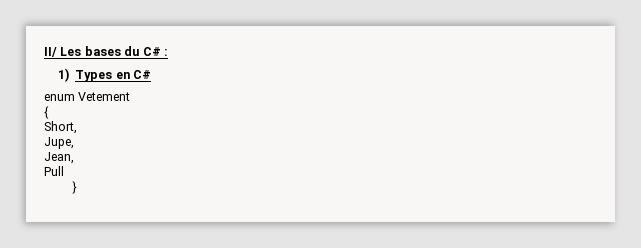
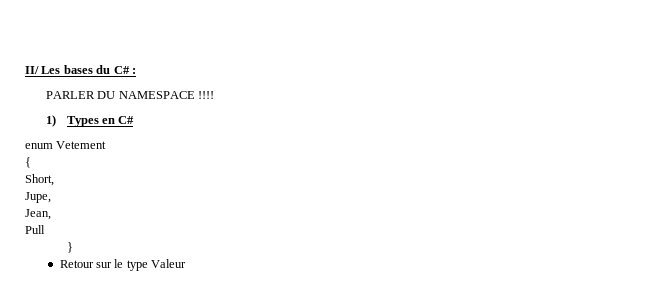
(168, 52) none -> [45,91,214,99] // PARLER DU NAMESPACE !!!!
(77, 187) none -> [59,259,187,271] // Retour sur le type Valeur

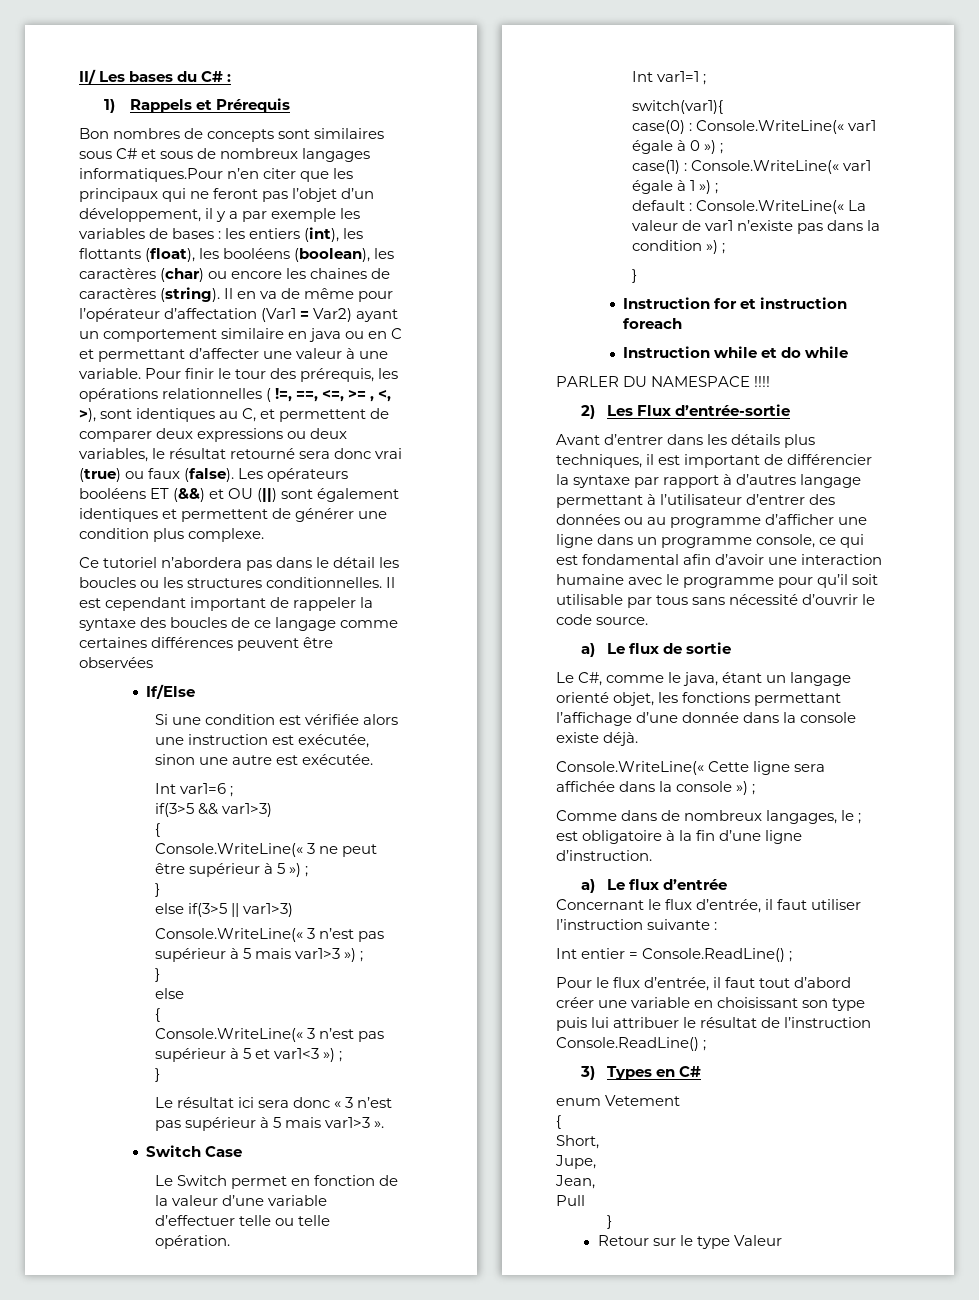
[45,91,214,99] [45,115,56,127] PARLER DU NAMESPACE !!!! // 1) -> [104,98,290,113] [79,128,385,142] [79,148,371,162] [79,168,354,182] [79,188,375,202] [79,208,361,222] [79,227,364,242] [79,248,395,262] [79,268,391,282] [79,287,394,302] [79,308,399,322] [79,328,403,342] [79,348,389,362] [79,368,399,382] [79,388,392,402] [79,408,390,422] [79,428,348,442] [79,448,403,462] [79,468,349,482] [79,488,400,502] [79,508,388,522] [79,528,265,542] [79,557,400,571] [79,577,396,588] [79,597,374,611] [79,617,399,631] [79,637,334,651] [79,657,153,668] [146,684,196,699] [154,714,399,725] [154,734,369,748] [154,754,374,765] [154,783,233,797] [154,803,272,817] [154,823,160,837] [154,843,377,857] [154,863,309,877] [154,883,160,897] [154,903,293,917] [154,928,384,942] [154,948,364,962] [154,968,160,982] [154,988,184,999] [154,1008,160,1022] [154,1028,384,1042] [154,1048,343,1062] [154,1068,160,1082] [154,1097,393,1108] [154,1117,385,1131] [146,1145,243,1157] [154,1175,399,1189] [154,1195,327,1206] [154,1215,330,1226] [154,1235,230,1249] [631,71,706,85] [631,100,723,114] [631,120,876,134] [631,140,724,154] [631,160,871,174] [631,180,719,194] [631,200,866,214] [631,220,881,234] [631,240,725,254] [631,269,637,283] [623,297,848,309] [623,318,683,329] [623,346,849,358] [556,376,771,387] [581,404,790,419] [556,434,816,448] [556,454,873,468] [556,474,862,488] [556,494,836,508] [556,514,868,528] [556,534,865,548] [556,554,883,565] [556,574,879,588] [556,594,876,608] [556,614,649,625] [581,642,731,657] [556,672,852,686] [556,692,842,706] [556,712,857,726] [556,732,639,746] [556,761,826,775] [556,781,756,795] [556,810,862,824] [556,830,803,844] [556,850,652,861] [581,879,727,893] [556,899,862,913] [556,919,718,930] [556,948,793,962] [556,977,852,991] [556,997,866,1011] [556,1017,872,1031] [556,1037,707,1051] [580,1066,596,1080] 1) Rappels et Prérequis // Bon nombres de concepts sont similaires sous C# et sous de nombreux langages informatiques.Pour n’en citer que les principaux qui ne feront pas l’objet d’un développement, il y a par exemple les variables de bases : les entiers (int), les flottants (float), les booléens (boolean), les caractères (char) ou encore les chaines de caractères (string). Il en va de même pour l’opérateur d’affectation (Var1 = Var2) ayant un comportement similaire en java ou en C et permettant d’affecter une valeur à une variable. Pour finir le tour des prérequis, les opérations relationnelles ( !=, ==, <=, >= , <, >), sont identiques au C, et permettent de comparer deux expressions ou deux variables, le résultat retourné sera donc vrai (true) ou faux (false). Les opérateurs booléens ET (&&) et OU (||) sont également identiques et permettent de générer une condition plus complexe. // Ce tutoriel n’abordera pas dans le détail les boucles ou les structures conditionnelles. Il est cependant important de rappeler la syntaxe des boucles de ce langage comme certaines différences peuvent être observées // If/Else // Si une condition est vérifiée alors une instruction est exécutée, sinon une autre est exécutée. // Int var1=6 ; // if(3>5 && var1>3) // { // Console.WriteLine(« 3 ne peut être supérieur à 5 ») ; // } // else if(3>5 || var1>3) // Console.WriteLine(« 3 n’est pas supérieur à 5 mais var1>3 ») ; // } // else // { // Console.WriteLine(« 3 n’est pas supérieur à 5 et var1<3 ») ; // } // Le résultat ici sera donc « 3 n’est pas supérieur à 5 mais var1>3 ». // Switch Case // Le Switch permet en fonction de la valeur d’une variable d’effectuer telle ou telle opération. // Int var1=1 ; // switch(var1){ // case(0) : Console.WriteLine(« var1 égale à 0 ») ; // case(1) : Console.WriteLine(« var1 égale à 1 ») ; // default : Console.WriteLine(« La valeur de var1 n’existe pas dans la condition ») ; // } // Instruction for et instruction foreach // Instruction while et do while // PARLER DU NAMESPACE !!!! // 2) Les Flux d’entrée-sortie // Avant d’entrer dans les détails plus techniques, il est important de différencier la syntaxe par rapport à d’autres langage permettant à l’utilisateur d’entrer des données ou au programme d’afficher une ligne dans un programme console, ce qui est fondamental afin d’avoir une interaction humaine avec le programme pour qu’il soit utilisable par tous sans nécessité d’ouvrir le code source. // a) Le flux de sortie // Le C#, comme le java, étant un langage orienté objet, les fonctions permettant l’affichage d’une donnée dans la console existe déjà. // Console.WriteLine(« Cette ligne sera affichée dans la console ») ; // Comme dans de nombreux langages, le ; est obligatoire à la fin d’une ligne d’instruction. // a) Le flux d’entrée // Concernant le flux d’entrée, il faut utiliser l’instruction suivante : // Int entier = Console.ReadLine() ; // Pour le flux d’entrée, il faut tout d’abord créer une variable en choisissant son type puis lui attribuer le résultat de l’instruction Console.ReadLine() ; // 3)

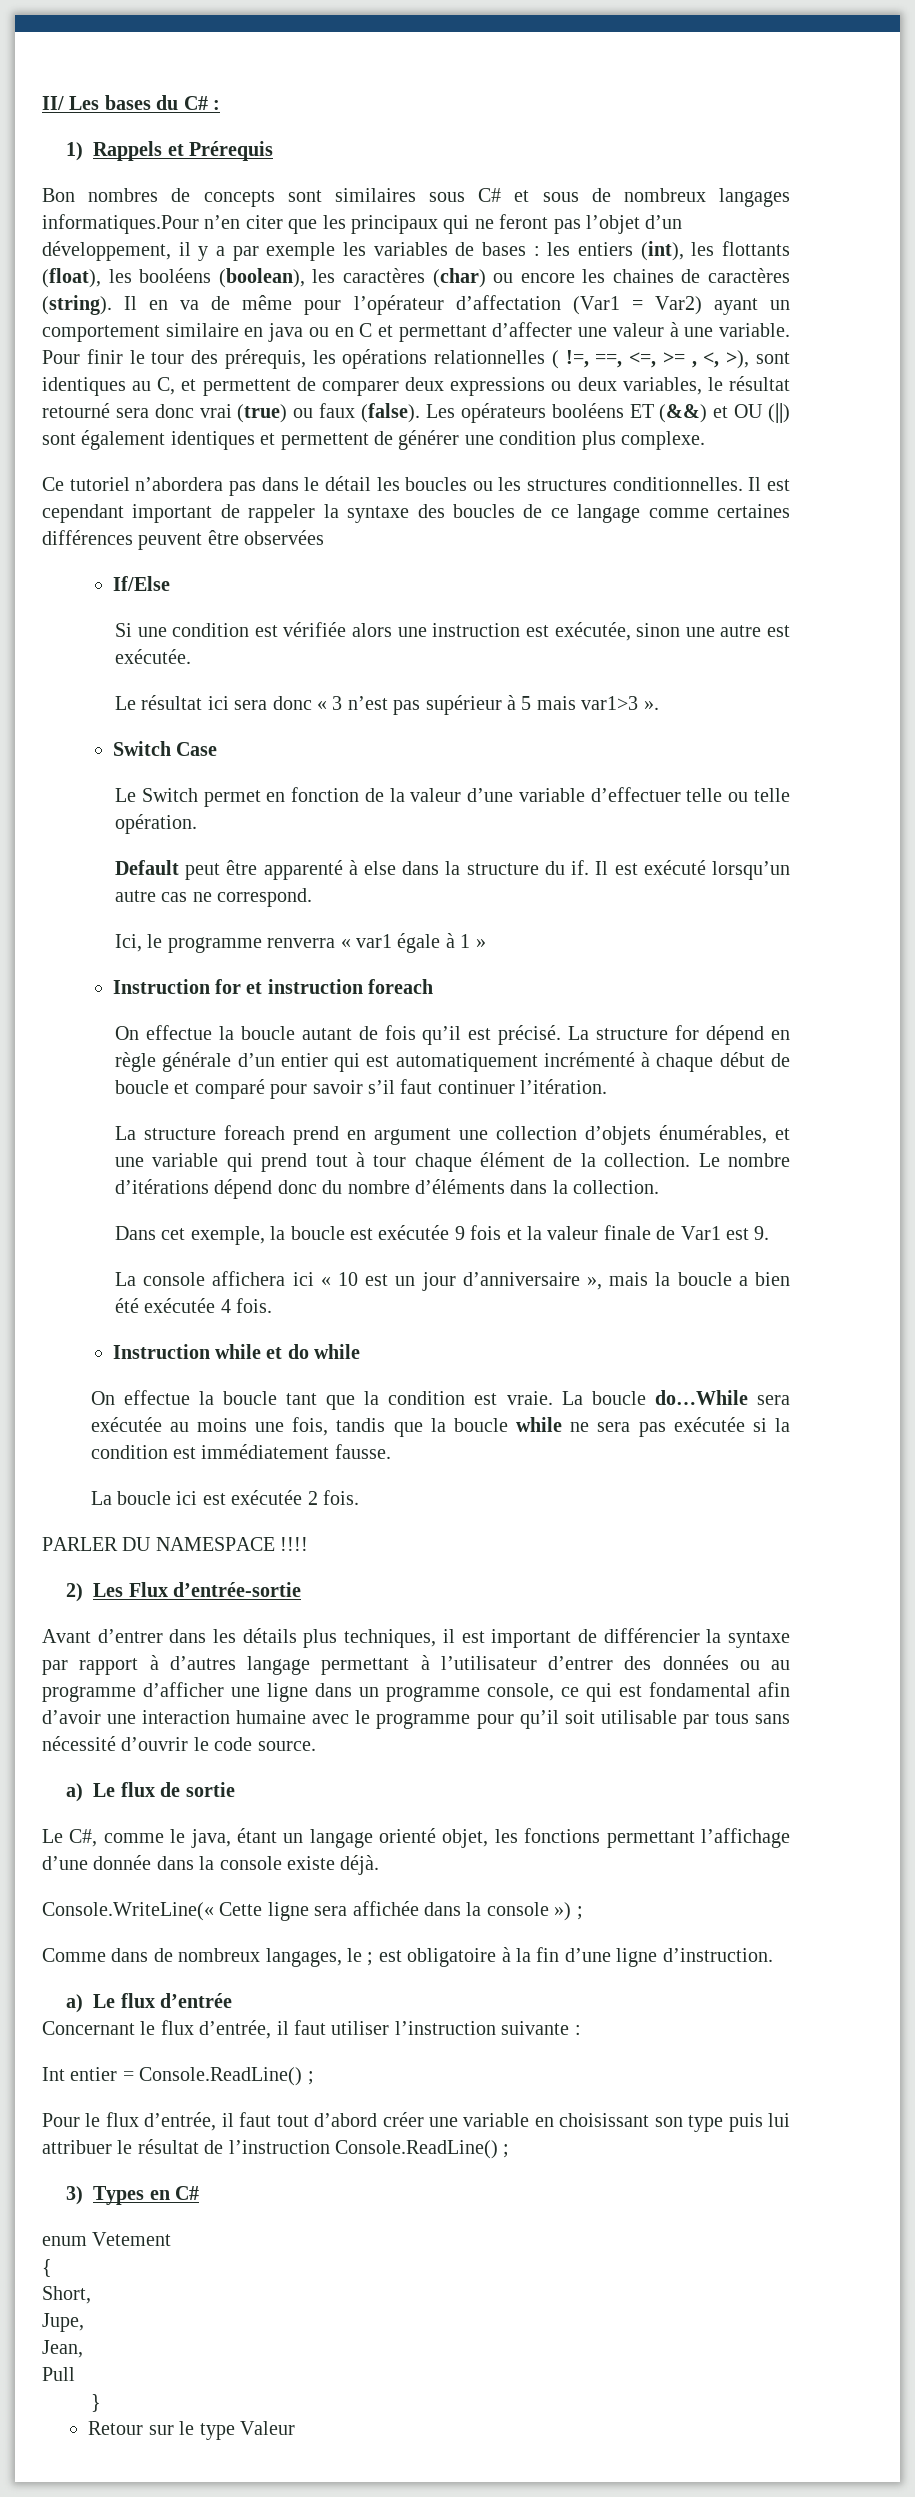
[154,783,233,797] [154,803,272,817] [154,823,160,837] [154,843,377,857] [154,863,309,877] [154,883,160,897] [154,903,293,917] [154,928,384,942] [154,948,364,962] [154,968,160,982] [154,988,184,999] [154,1008,160,1022] [154,1028,384,1042] [154,1048,343,1062] [154,1068,160,1082] // Int var1=6 ; // if(3>5 && var1>3) // { // Console.WriteLine(« 3 ne peut être supérieur à 5 ») ; // } // else if(3>5 || var1>3) // Console.WriteLine(« 3 n’est pas supérieur à 5 mais var1>3 ») ; // } // else // { // Console.WriteLine(« 3 n’est pas supérieur à 5 et var1<3 ») ; // } -> (191, 656) none
[631,71,706,85] [631,100,723,114] [631,120,876,134] [631,140,724,154] [631,160,871,174] [631,180,719,194] [631,200,866,214] [631,220,881,234] [631,240,725,254] [631,269,637,283] Int var1=1 ; // switch(var1){ // case(0) : Console.WriteLine(« var1 égale à 0 ») ; // case(1) : Console.WriteLine(« var1 égale à 1 ») ; // default : Console.WriteLine(« La valeur de var1 n’existe pas dans la condition ») ; // } -> [114,860,790,880] [114,888,313,907] [114,933,486,953] Default peut être apparenté à else dans la structure du if. Il est exécuté lorsqu’un autre cas ne correspond. // Ici, le programme renverra « var1 égale à 1 »
(683, 323) none -> [114,1025,790,1045] [114,1052,790,1072] [114,1079,608,1099] [114,1125,790,1145] [114,1152,791,1172] [114,1179,660,1199] [114,1225,770,1245] [114,1271,790,1291] [114,1298,273,1313] // On effectue la boucle autant de fois qu’il est précisé. La structure for dépend en règle générale d’un entier qui est automatiquement incrémenté à chaque début de boucle et comparé pour savoir s’il faut continuer l’itération. // La structure foreach prend en argument une collection d’objets énumérables, et une variable qui prend tout à tour chaque élément de la collection. Le nombre d’itérations dépend donc du nombre d’éléments dans la collection. // Dans cet exemple, la boucle est exécutée 9 fois et la valeur finale de Var1 est 9. // La console affichera ici « 10 est un jour d’anniversaire », mais la boucle a bien été exécutée 4 fois.
(849, 352) none -> [90,1390,791,1410] [90,1417,790,1437] [90,1444,391,1459] [90,1490,360,1505] // On effectue la boucle tant que la condition est vraie. La boucle do…While sera exécutée au moins une fois, tandis que la boucle while ne sera pas exécutée si la condition est immédiatement fausse. // La boucle ici est exécutée 2 fois.

